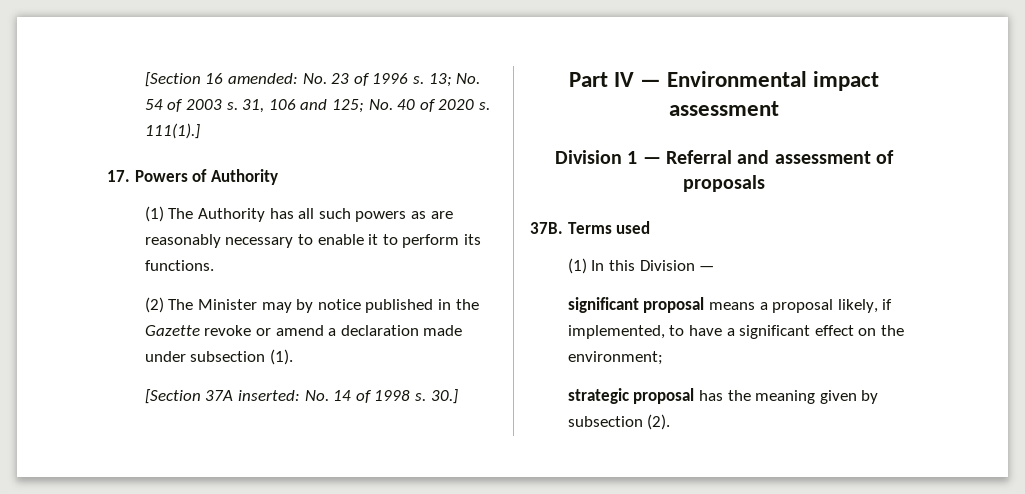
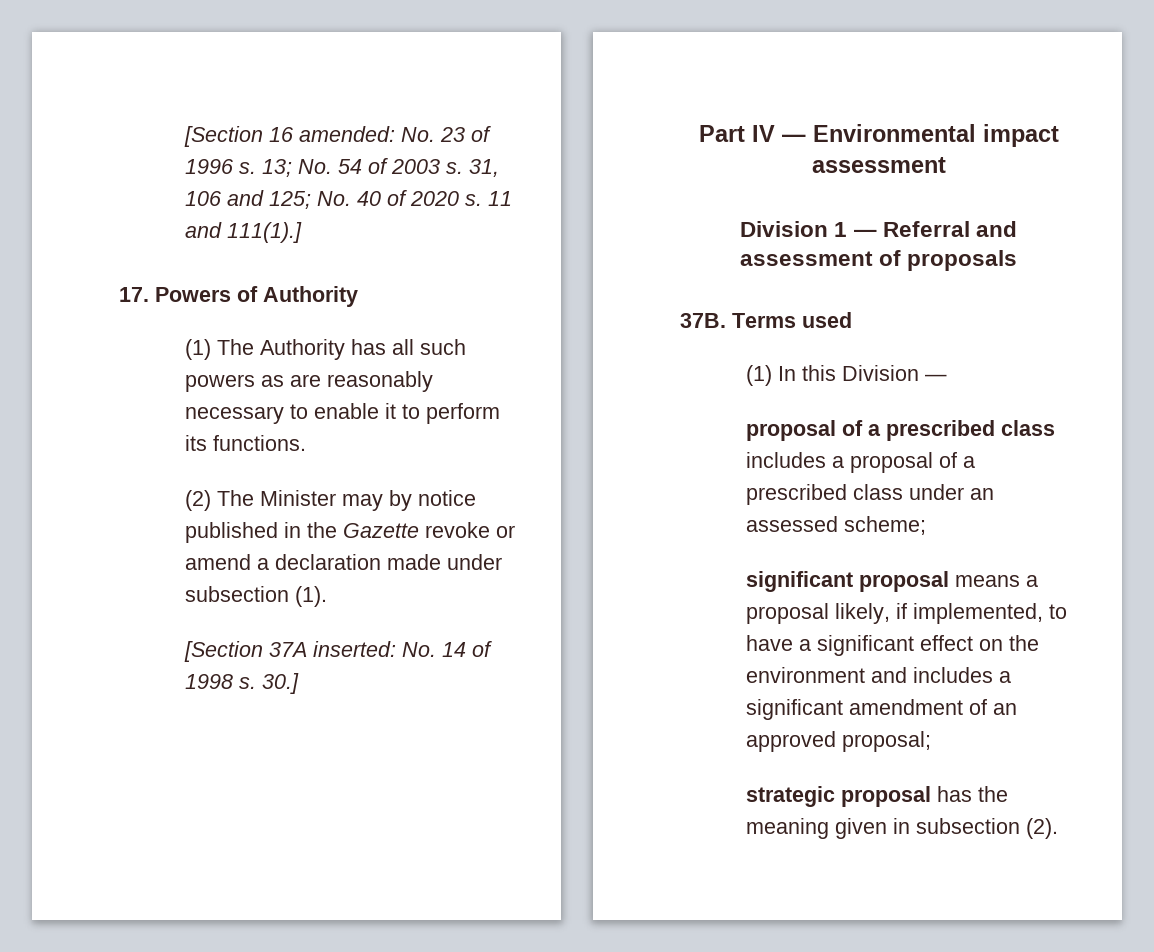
(490, 106) none -> [488,191,513,206] [185,222,223,238] 11 and
(715, 268) none -> [746,420,1056,441] [746,452,976,473] [746,484,995,505] [746,516,927,535] // proposal of a prescribed class includes a proposal of a prescribed class under an assessed scheme;
[567,351,663,365] environment; -> [746,667,1012,683] [746,699,1018,720] [746,731,932,752] environment and includes a significant amendment of an approved proposal;
[861,390,879,404] by -> [893,818,911,834] in

